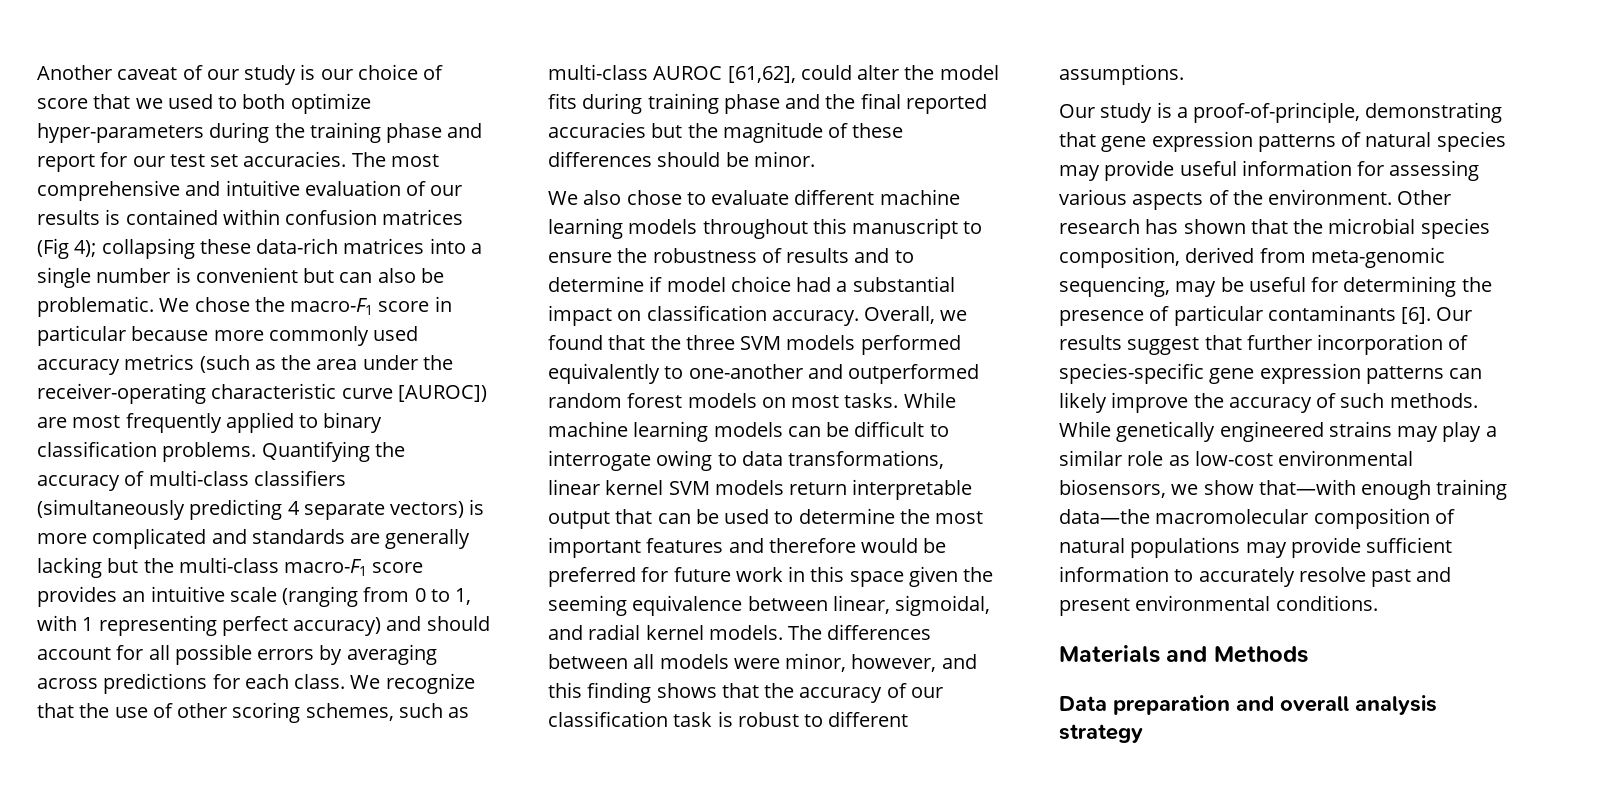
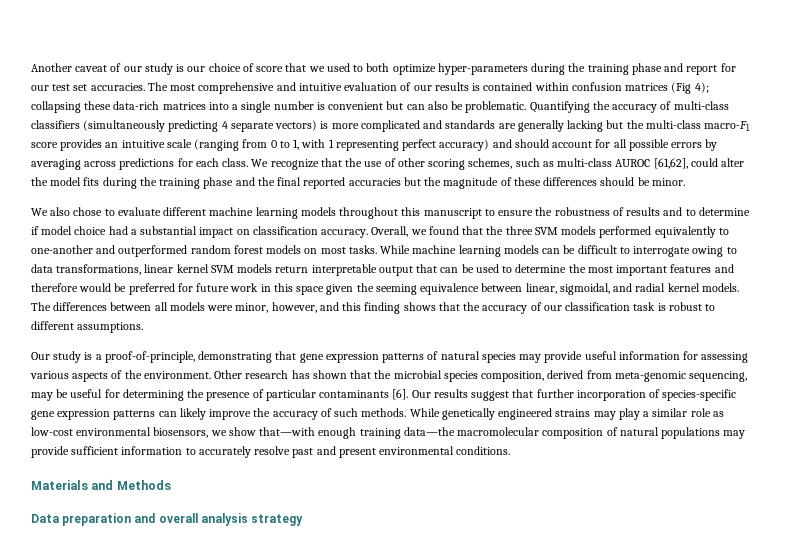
[159,296,452,315] [37,325,419,346] [37,354,453,375] [37,383,487,404] [37,412,383,433] [37,441,257,462] We chose the macro-F1 score in particular because more commonly used accuracy metrics (such as the area under the receiver-operating characteristic curve [AUROC]) are most frequently applied to binary classification problems. -> (527, 107) none
(643, 103) none -> [139,177,157,186] the

